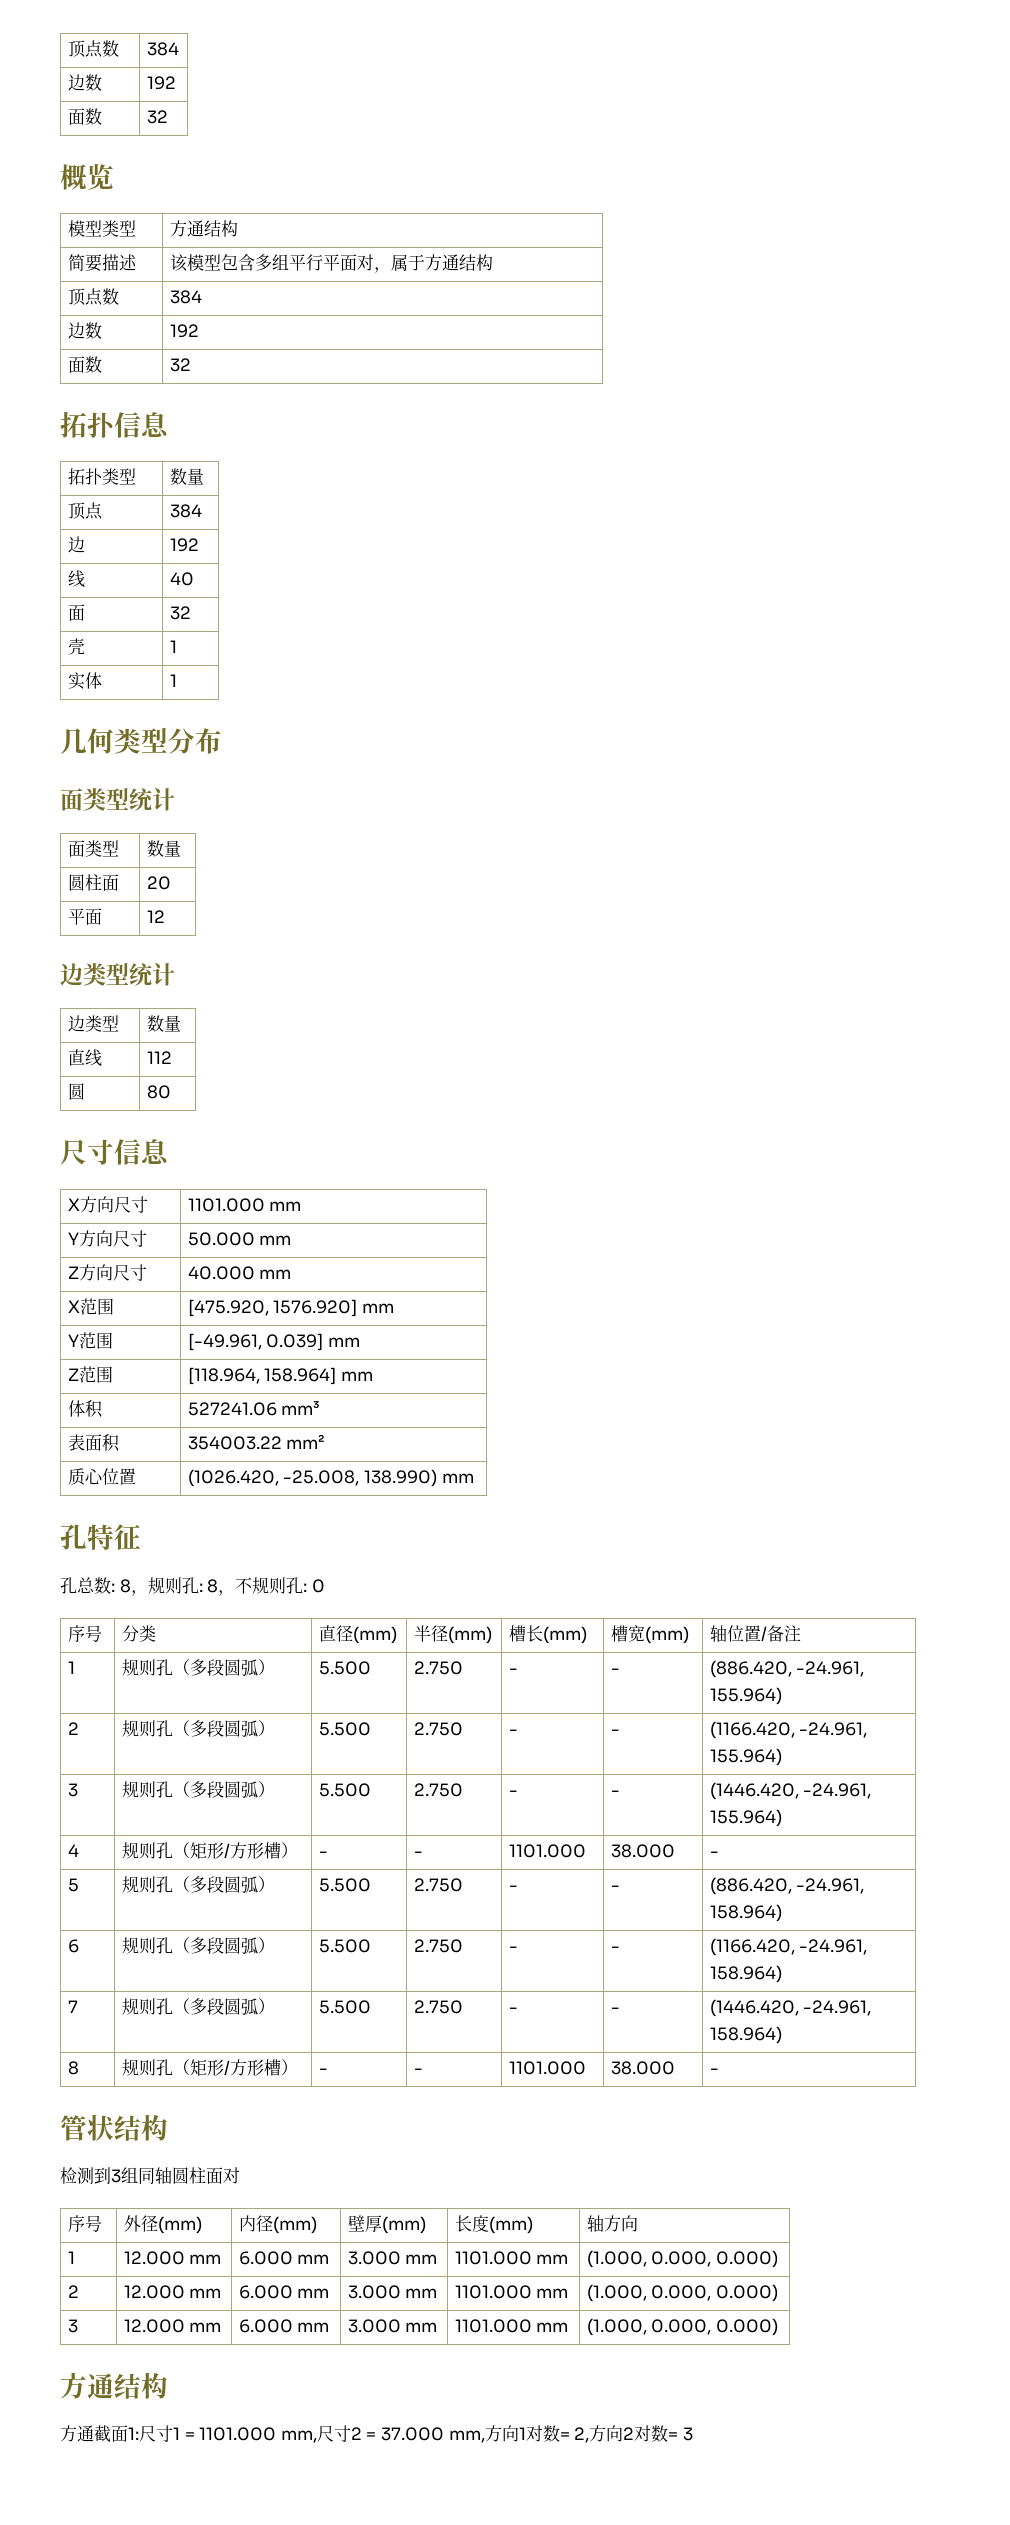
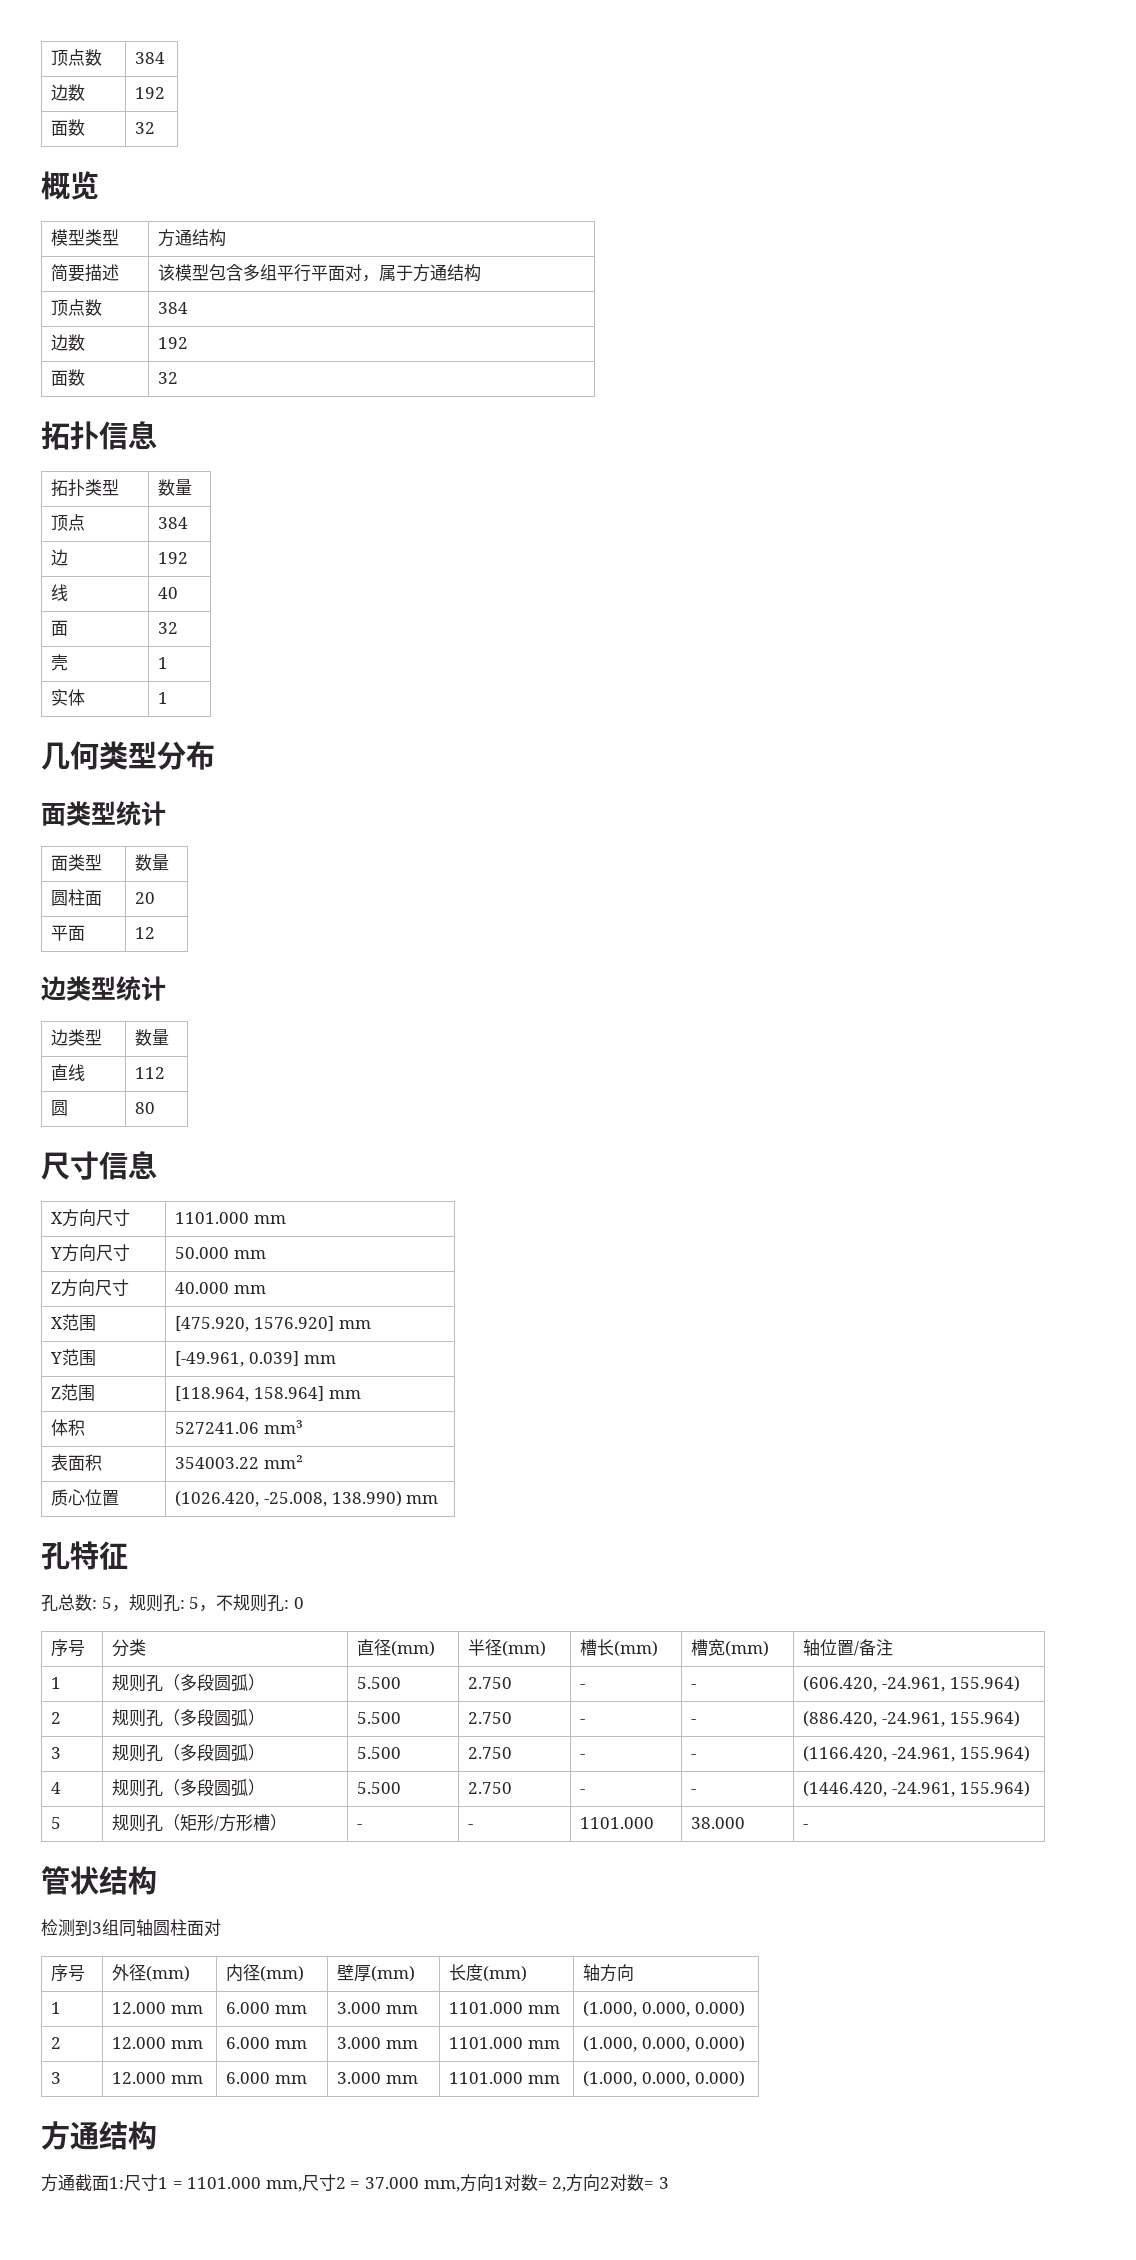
[119,1579,131,1593] 8 -> [101,1597,112,1609] 5
[207,1579,219,1593] 8 -> [189,1597,200,1609] 5
[709,1660,792,1678] (886.420, -> [803,1676,878,1692] (606.420,
[709,1721,795,1739] (1166.420, -> [803,1711,878,1727] (886.420,
[709,1782,799,1800] (1446.420, -> [803,1746,888,1762] (1166.420,
[121,1842,298,1859] [318,1851,328,1857] [413,1851,423,1857] [508,1844,586,1858] [610,1844,675,1858] [709,1851,719,1857] [67,1878,79,1892] [121,1876,275,1894] [318,1878,371,1892] [413,1878,463,1892] [508,1885,518,1891] [610,1885,620,1891] [709,1877,865,1895] [709,1904,782,1922] [67,1939,79,1953] [121,1937,275,1955] [318,1939,371,1953] [413,1939,463,1953] [508,1946,518,1952] [610,1946,620,1952] [709,1938,868,1956] [709,1965,782,1983] [67,2000,78,2013] | 规则孔（矩形/方形槽） | - | - | 1101.000 | 38.000 | - // 5 | 规则孔（多段圆弧） | 5.500 | 2.750 | - | - | (886.420, -24.961, 158.964) // 6 | 规则孔（多段圆弧） | 5.500 | 2.750 | - | - | (1166.420, -24.961, 158.964) // 7 -> (62, 1788) none
[709,2026,782,2044] [67,2061,79,2075] 158.964) // 8 -> [959,1781,1030,1797] [51,1817,62,1829] 155.964) // 5

